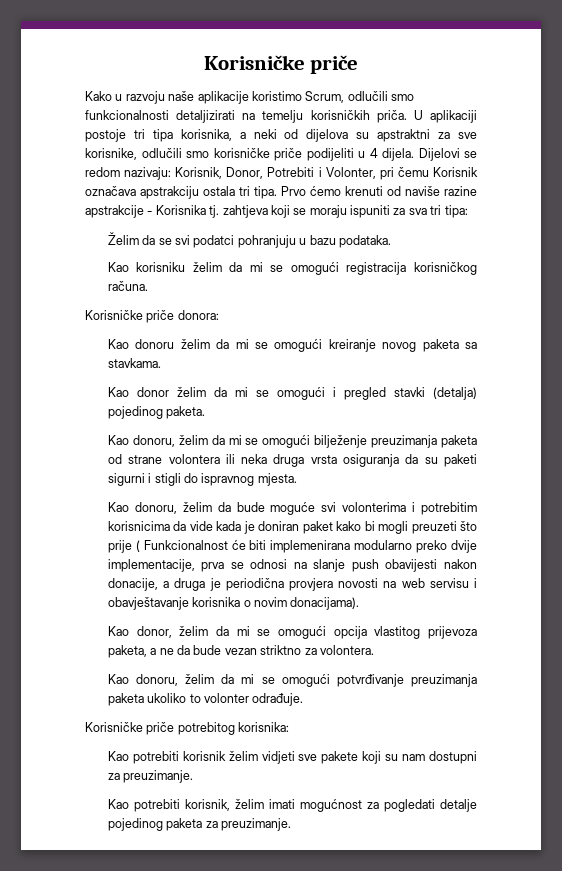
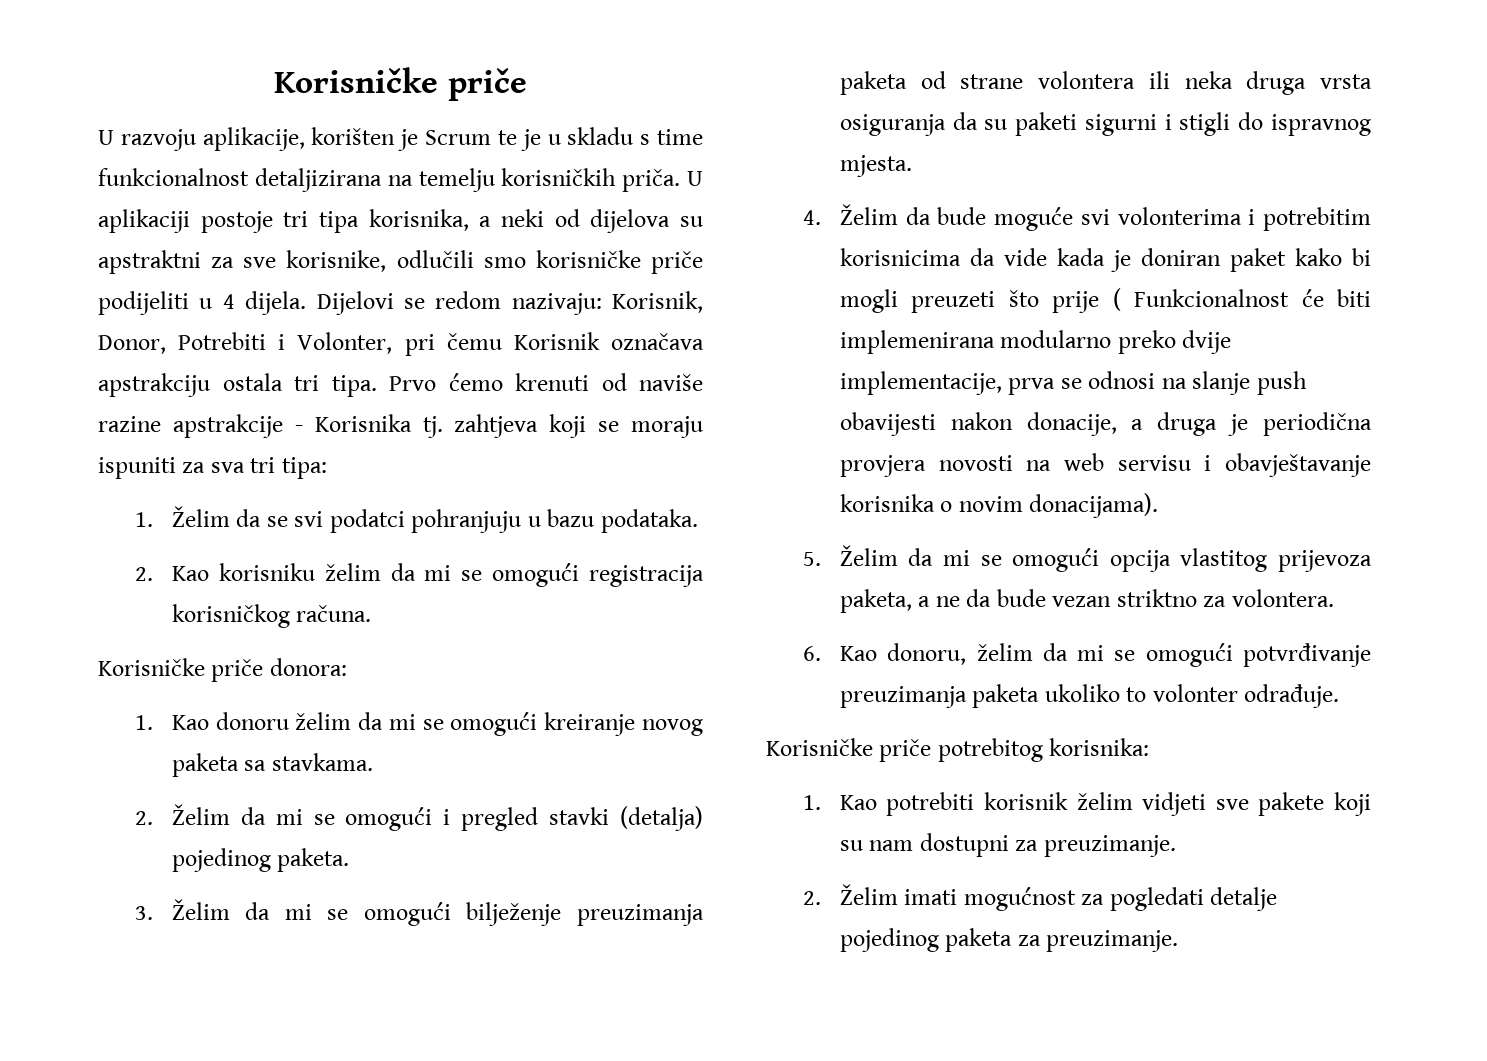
[85,91,414,104] [85,110,236,123] Kako u razvoju naše aplikacije koristimo Scrum, odlučili smo funkcionalnosti detaljizirati -> [98,127,703,151] [98,168,382,192] U razvoju aplikacije, korišten je Scrum te je u skladu s time funkcionalnost detaljizirana
(468, 211) none -> [134,512,153,527] 1.
(391, 241) none -> [134,567,153,581] 2.
(219, 315) none -> [134,715,153,730] 1.
[107,387,206,397] Kao donor želim -> [134,804,230,825] 2. Želim
[107,435,208,447] Kao donoru, želim -> [134,899,230,920] 3. Želim
[107,502,212,514] Kao donoru, želim -> [802,204,898,225] 4. Želim
[107,626,209,638] Kao donor, želim -> [802,545,898,566] 5. Želim
(374, 650) none -> [802,646,821,661] 6.
(290, 727) none -> [802,795,821,810] 1.
[107,799,264,812] Kao potrebiti korisnik, želim -> [802,884,898,905] 2. Želim

